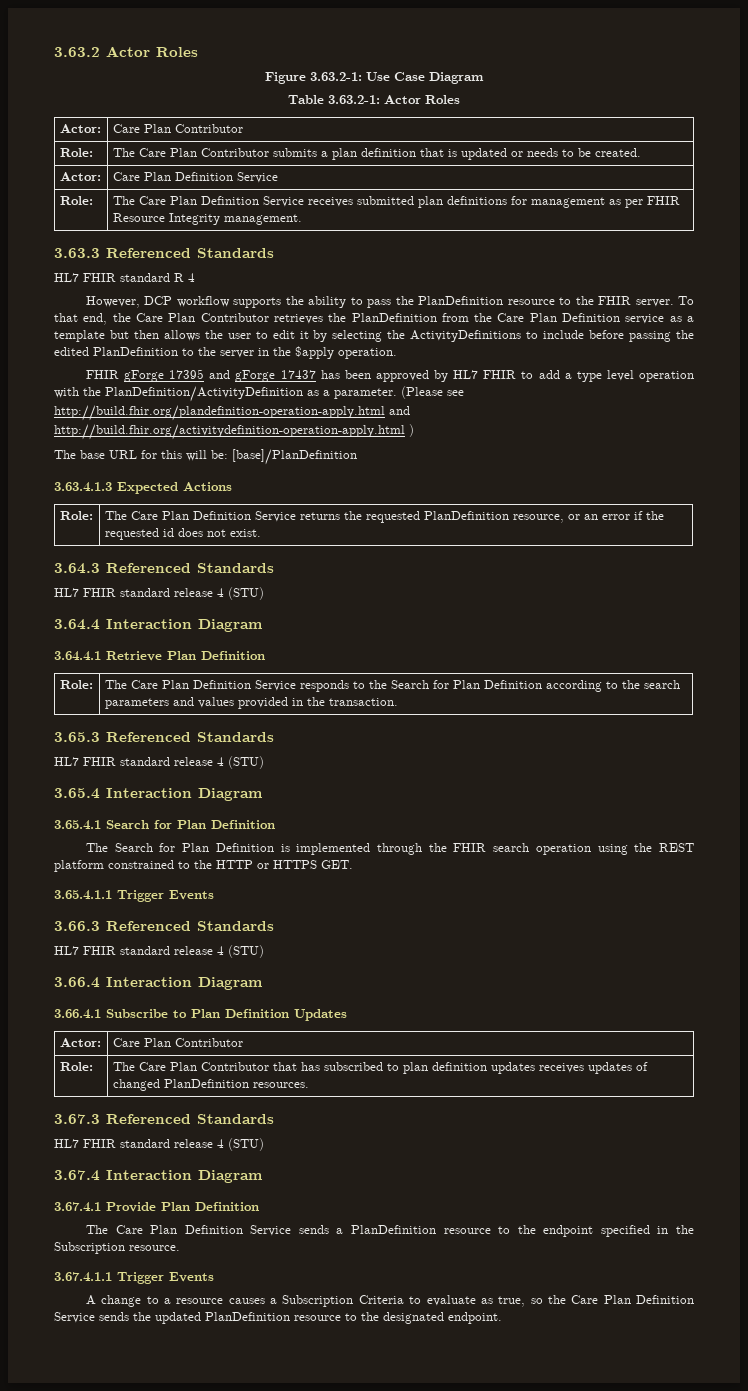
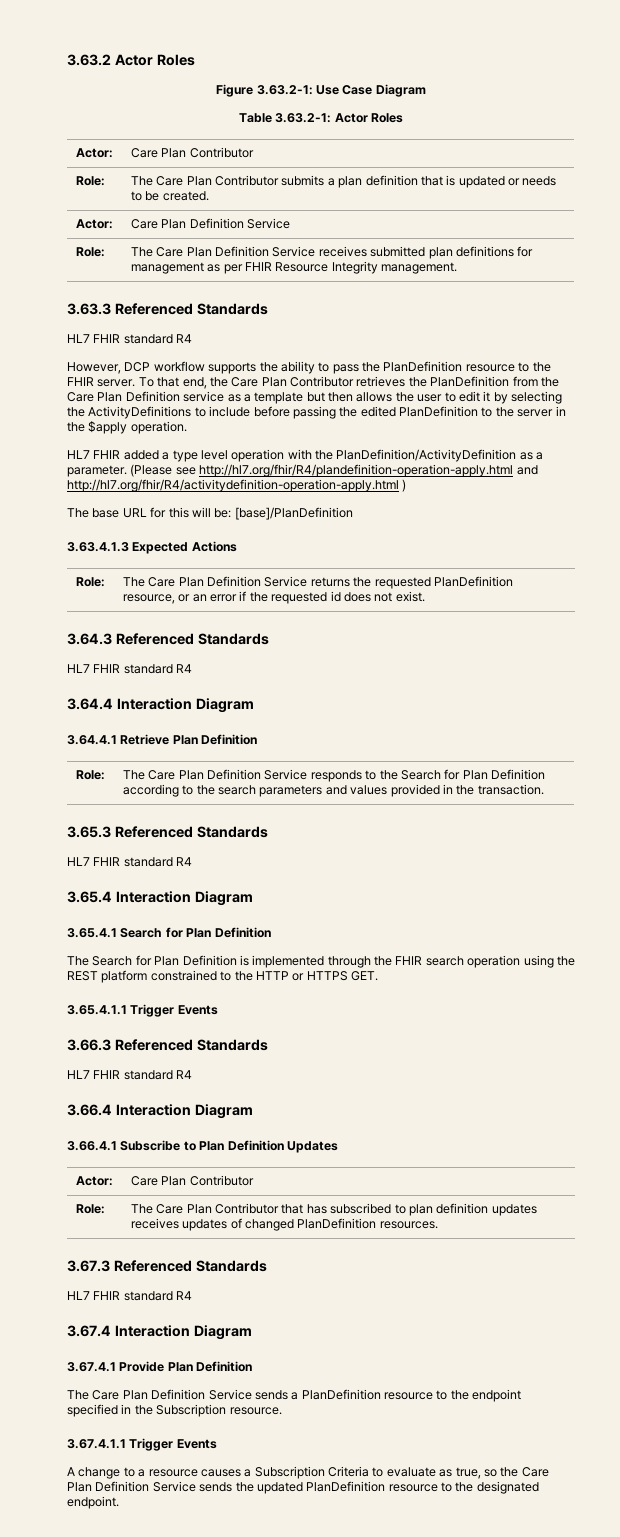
[174,273,195,282] R 4 -> [176,334,193,343] R4
[86,369,560,382] FHIR gForge 17395 and gForge 17437 has been approved by HL7 FHIR to add -> [67,450,159,460] HL7 FHIR added
[54,405,410,421] [54,424,405,440] http://build.fhir.org/plandefinition-operation-apply.html and http://build.fhir.org/activitydefinition-operation-apply.html -> [199,464,538,477] [67,479,399,492] http://hl7.org/fhir/R4/plandefinition-operation-apply.html and http://hl7.org/fhir/R4/activitydefinition-operation-apply.html
[174,587,264,600] release 4 (STU) -> [176,664,193,673] R4
[174,756,264,769] release 4 (STU) -> [176,857,193,866] R4
[174,945,264,958] release 4 (STU) -> [176,1070,193,1079] R4
[174,1138,264,1151] release 4 (STU) -> [176,1291,193,1300] R4

